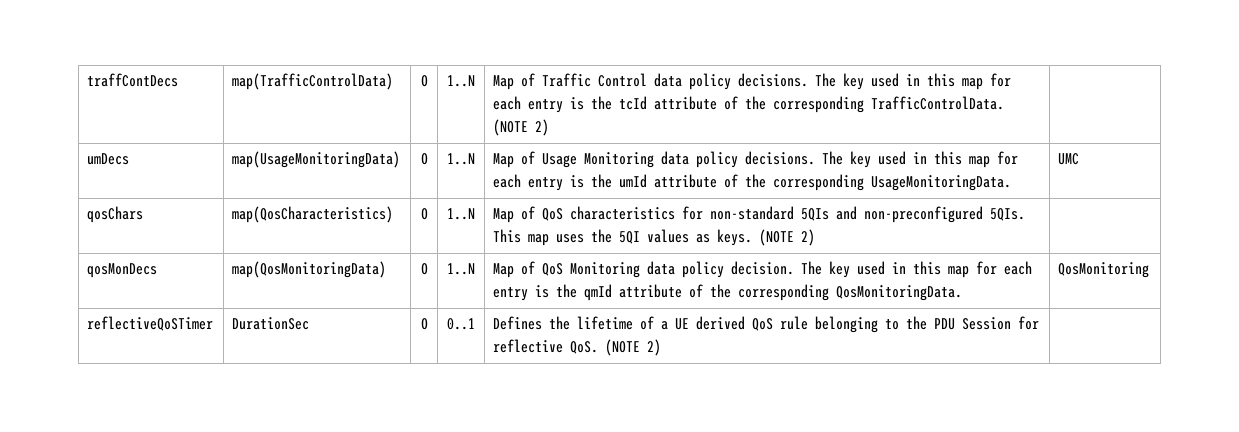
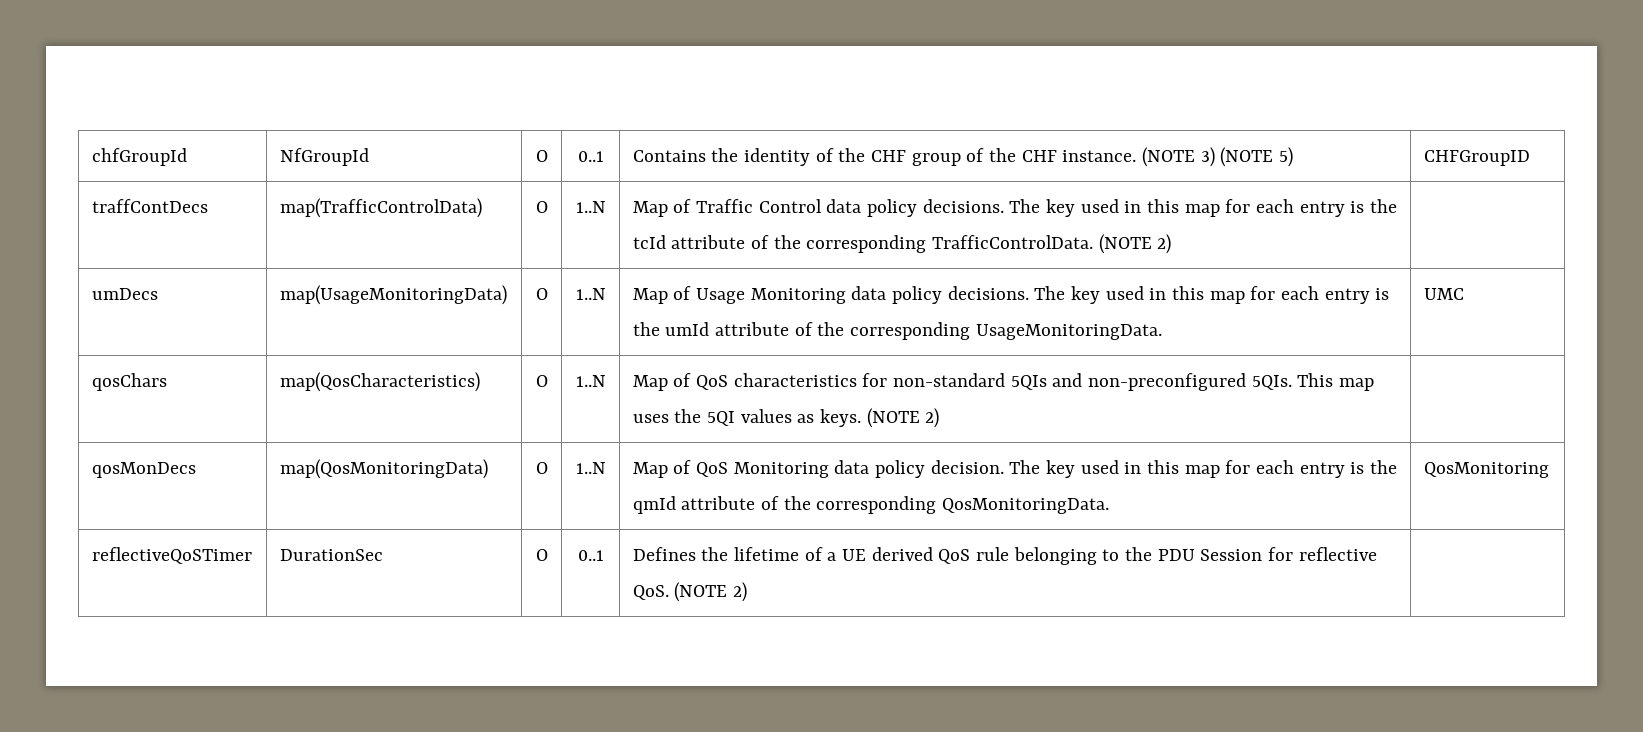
(87, 80) none -> [91,148,187,166] [279,148,369,166] [535,150,548,162] [577,151,604,162] [632,147,1293,167] [1423,150,1530,166] chfGroupId | NfGroupId | O | 0..1 | Contains the identity of the CHF group of the CHF instance. (NOTE 3) (NOTE 5) | CHFGroupID //

